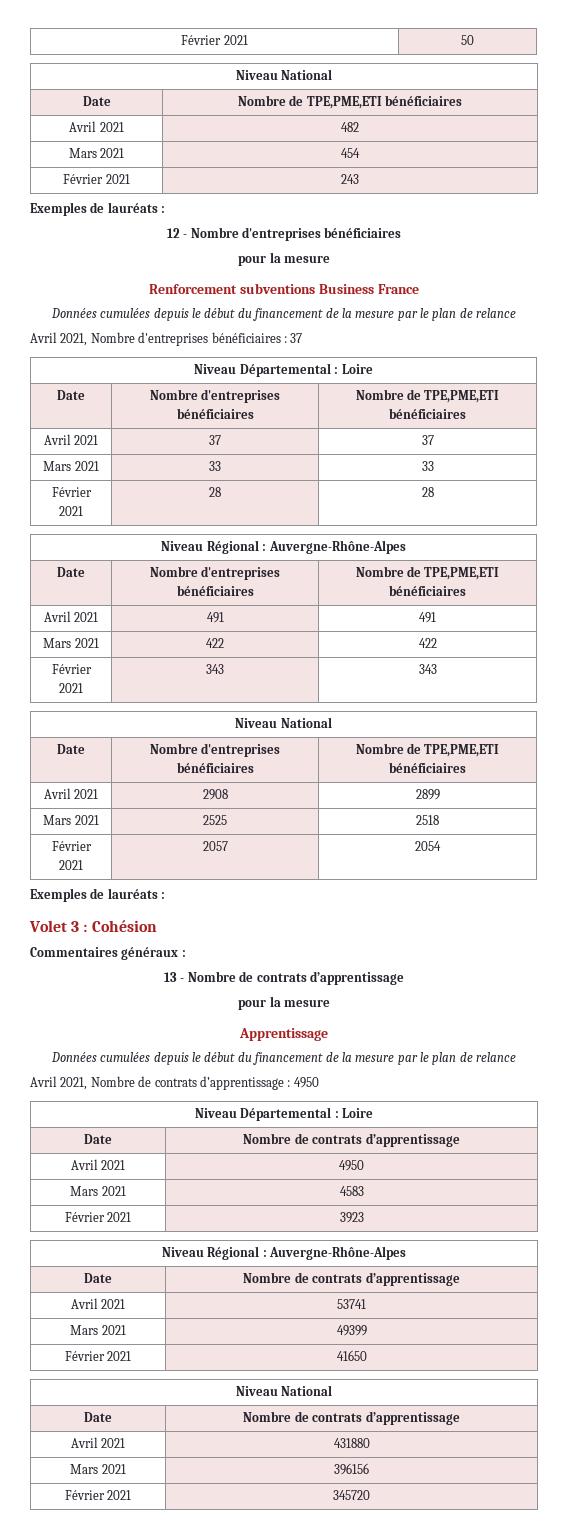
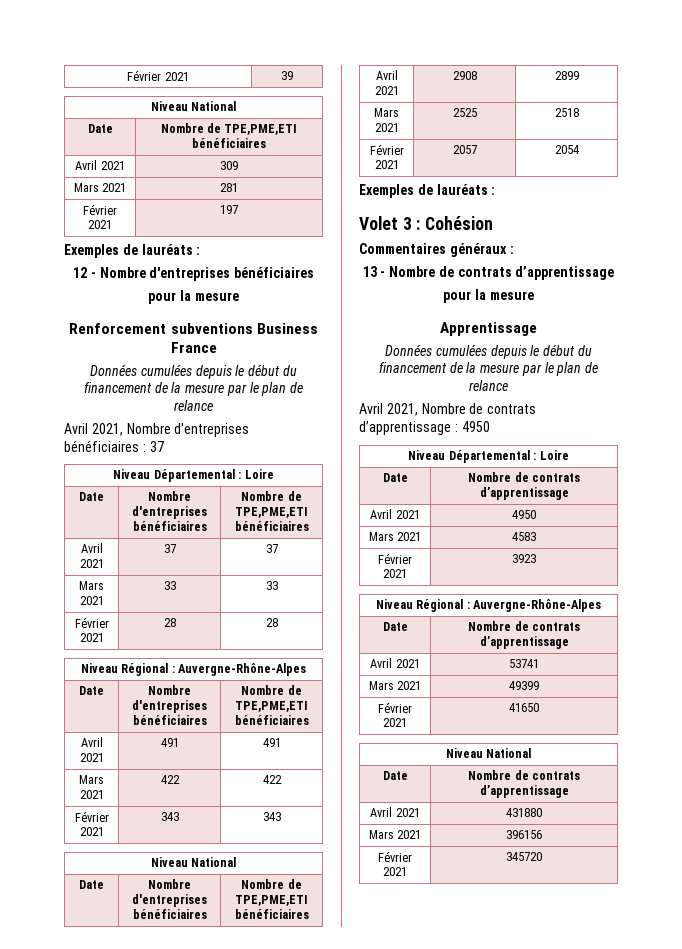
[181,35,248,45] [461,35,474,45] Février 2021 | 50 -> [127,70,189,81] [281,71,293,80] Février 2021 | 39
[341,122,359,132] [68,148,125,158] [341,148,360,158] [63,174,130,184] [341,174,359,184] 482 // Mars 2021 | 454 // Février 2021 | 243 -> [220,161,238,170] [73,183,127,192] [220,183,238,192] [83,204,117,215] [88,220,112,229] [220,205,238,214] 309 // Mars 2021 | 281 // Février 2021 | 197

